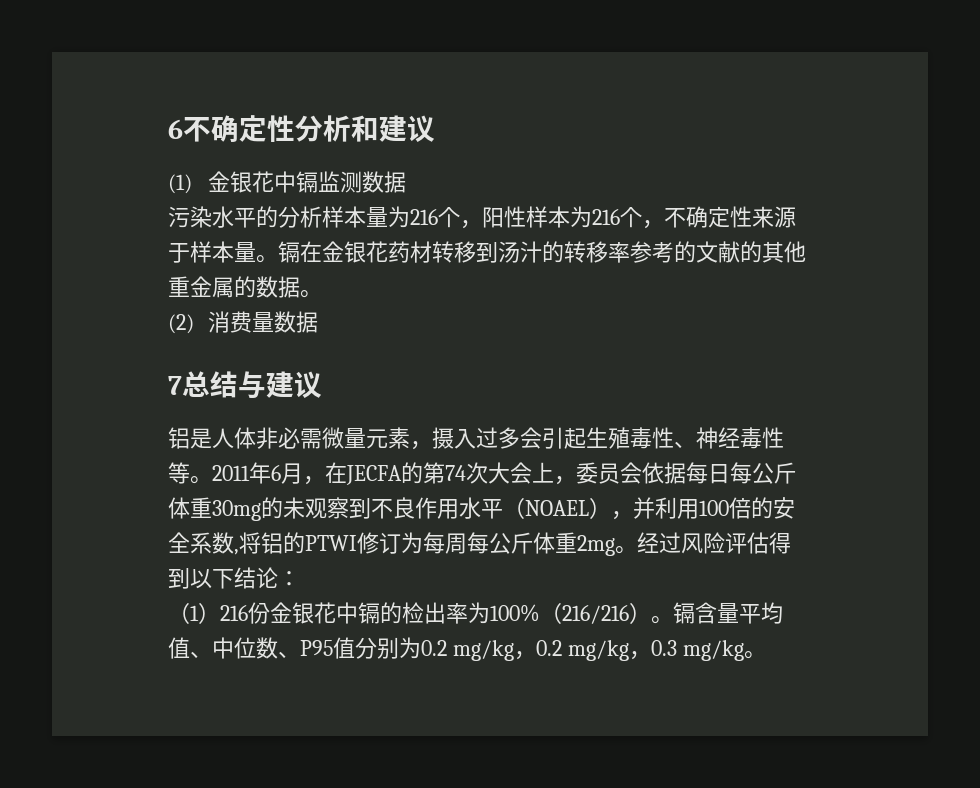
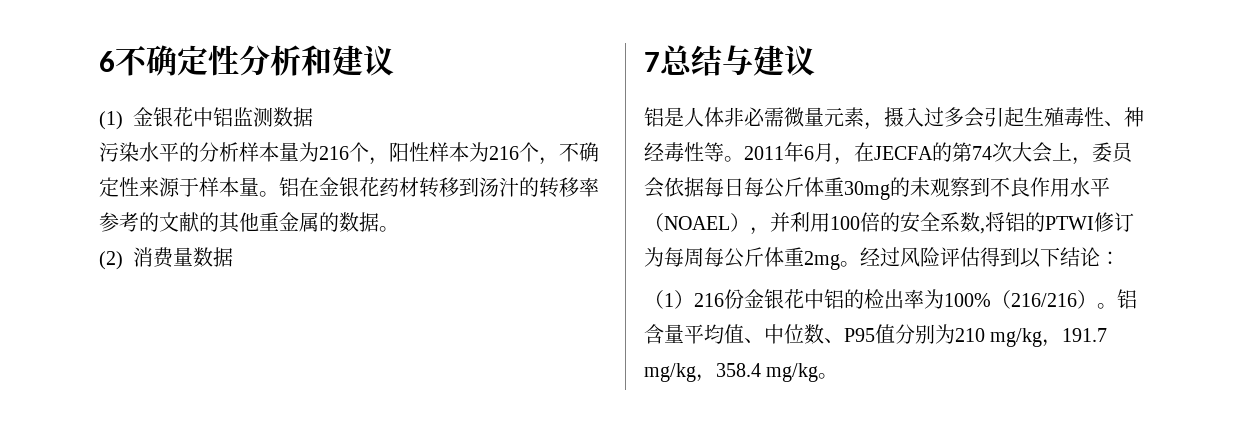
[295,171,318,193] 镉 -> [213,107,233,127] 铝
[278,241,300,263] 镉 -> [279,177,299,197] 铝
[358,602,380,624] 镉 -> [824,289,844,309] 铝
[673,602,695,624] 镉 -> [1117,289,1137,309] 铝
[421,640,677,661] 0.2 mg/kg，0.2 mg/kg，0.3 -> [955,328,1108,347] [644,363,761,382] 210 mg/kg，191.7 mg/kg，358.4

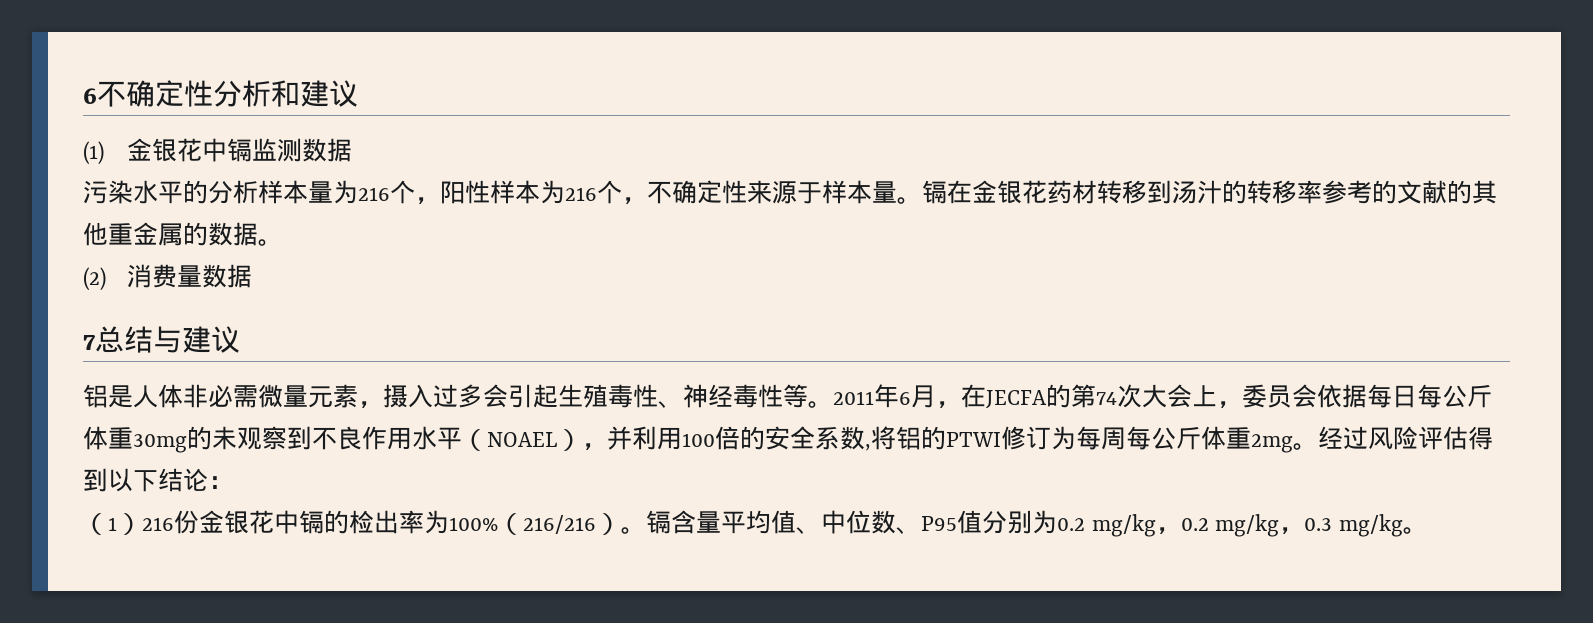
[213,107,233,127] 铝 -> [226,138,252,162] 镉
[279,177,299,197] 铝 -> [922,180,947,204] 镉
[824,289,844,309] 铝 -> [299,510,324,534] 镉
[1117,289,1137,309] 铝 -> [646,510,671,534] 镉
[955,328,1108,347] [644,363,761,382] 210 mg/kg，191.7 mg/kg，358.4 -> [1057,514,1333,537] 0.2 mg/kg，0.2 mg/kg，0.3

